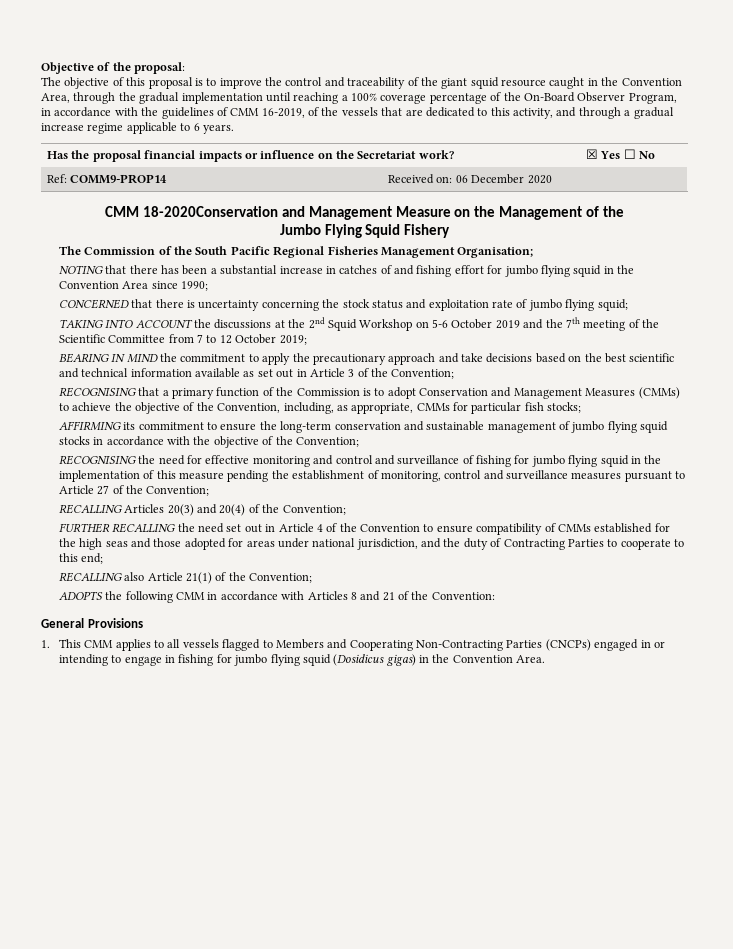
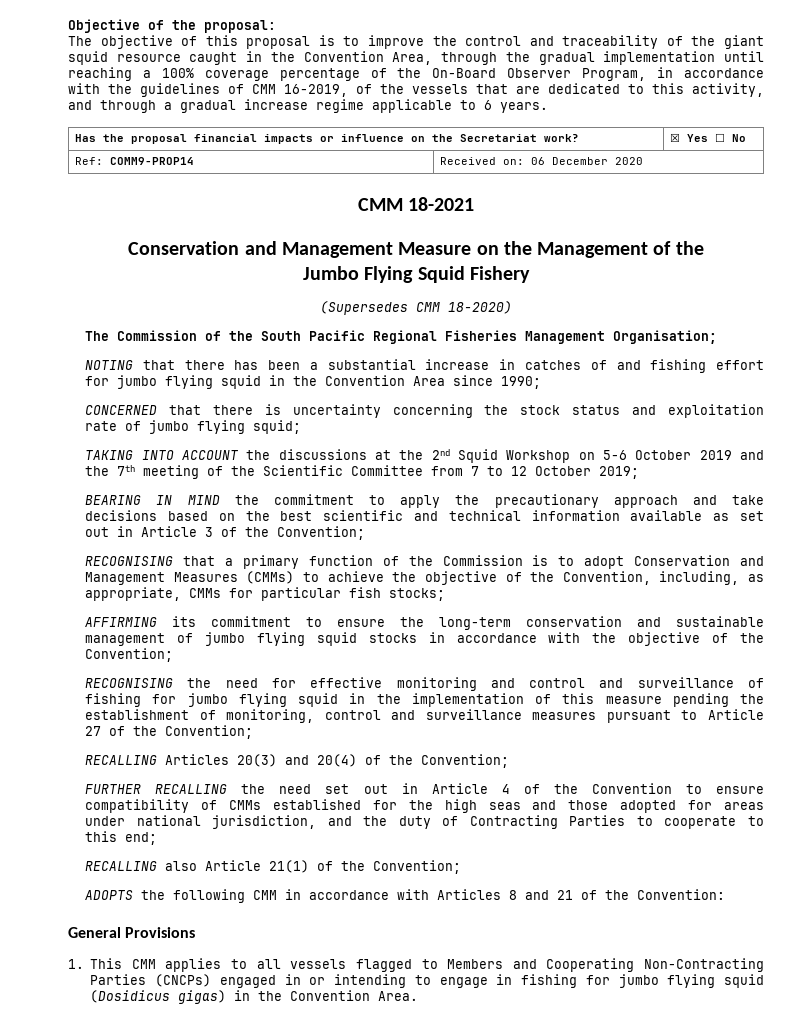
[142,206,278,217] 18-2020Conservation -> [408,197,475,211] [128,241,240,255] 18-2021 // Conservation
(451, 231) none -> [320,301,512,315] // (Supersedes CMM 18-2020)

